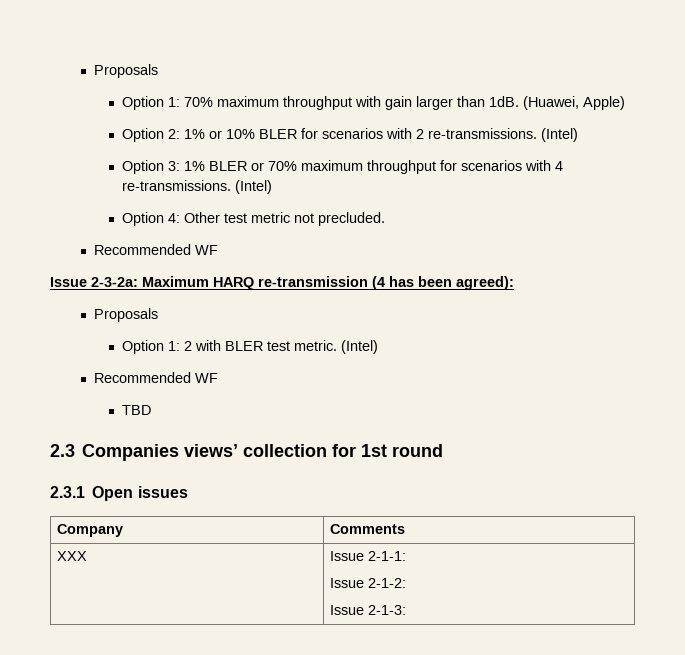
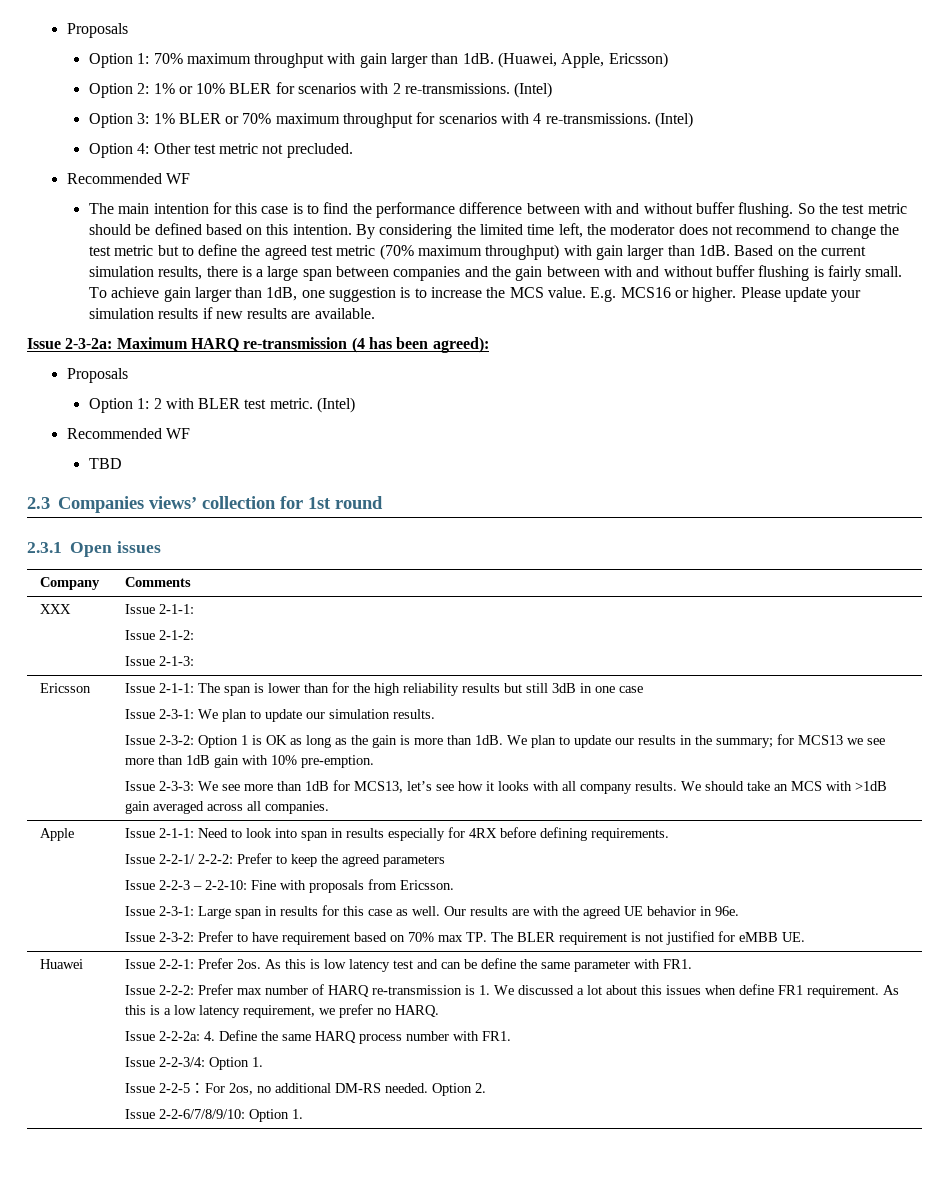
[582,96,625,110] Apple) -> [561,52,668,68] Apple, Ericsson)
(218, 250) none -> [88,202,907,218] [88,223,900,239] [88,244,867,260] [88,265,903,281] [88,287,862,302] [88,307,375,319] // The main intention for this case is to find the performance difference between with and without buffer flushing. So the test metric should be defined based on this intention. By considering the limited time left, the moderator does not recommend to change the test metric but to define the agreed test metric (70% maximum throughput) with gain larger than 1dB. Based on the current simulation results, there is a large span between companies and the gain between with and without buffer flushing is fairly small. To achieve gain larger than 1dB, one suggestion is to increase the MCS value. E.g. MCS16 or higher. Please update your simulation results if new results are available.
(406, 610) none -> [39,683,91,693] [124,682,643,696] [124,709,435,722] [124,734,885,748] [124,755,374,768] [124,780,887,794] [124,801,329,814] [39,828,74,841] [124,827,669,841] [124,853,445,867] [124,879,454,893] [124,905,739,919] [124,931,805,945] [39,959,83,969] [124,958,692,972] [124,984,899,998] [124,1004,439,1018] [124,1030,511,1044] [124,1057,263,1070] [124,1082,486,1096] [124,1109,303,1122] // Ericsson | Issue 2-1-1: The span is lower than for the high reliability results but still 3dB in one case // Issue 2-3-1: We plan to update our simulation results. // Issue 2-3-2: Option 1 is OK as long as the gain is more than 1dB. We plan to update our results in the summary; for MCS13 we see more than 1dB gain with 10% pre-emption. // Issue 2-3-3: We see more than 1dB for MCS13, let’s see how it looks with all company results. We should take an MCS with >1dB gain averaged across all companies. // Apple | Issue 2-1-1: Need to look into span in results especially for 4RX before defining requirements. // Issue 2-2-1/ 2-2-2: Prefer to keep the agreed parameters // Issue 2-2-3 – 2-2-10: Fine with proposals from Ericsson. // Issue 2-3-1: Large span in results for this case as well. Our results are with the agreed UE behavior in 96e. // Issue 2-3-2: Prefer to have requirement based on 70% max TP. The BLER requirement is not justified for eMBB UE. // Huawei | Issue 2-2-1: Prefer 2os. As this is low latency test and can be define the same parameter with FR1. // Issue 2-2-2: Prefer max number of HARQ re-transmission is 1. We discussed a lot about this issues when define FR1 requirement. As this is a low latency requirement, we prefer no HARQ. // Issue 2-2-2a: 4. Define the same HARQ process number with FR1. // Issue 2-2-3/4: Option 1. // Issue 2-2-5：For 2os, no additional DM-RS needed. Option 2. // Issue 2-2-6/7/8/9/10: Option 1.

